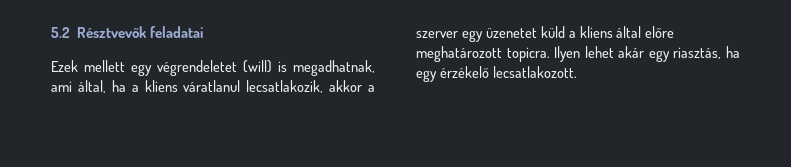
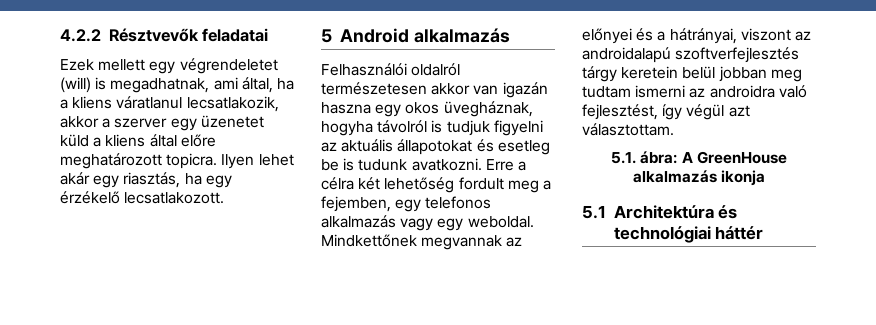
[51,27,70,38] 5.2 -> [60,29,101,42] 4.2.2
(577, 72) none -> [321,28,510,43] [321,63,461,76] [321,82,548,98] [321,101,533,117] [321,120,543,136] [321,139,550,155] [321,158,526,171] [321,177,551,193] [321,196,492,212] [321,215,534,231] [321,234,523,250] [582,28,811,44] [582,47,800,63] [582,66,802,82] [582,85,807,98] [582,104,750,120] [582,123,674,136] [611,151,787,164] [632,170,766,186] [582,205,738,219] [613,226,764,243] // 5 Android alkalmazás // Felhasználói oldalról természetesen akkor van igazán haszna egy okos üvegháznak, hogyha távolról is tudjuk figyelni az aktuális állapotokat és esetleg be is tudunk avatkozni. Erre a célra két lehetőség fordult meg a fejemben, egy telefonos alkalmazás vagy egy weboldal. Mindkettőnek megvannak az előnyei és a hátrányai, viszont az androidalapú szoftverfejlesztés tárgy keretein belül jobban meg tudtam ismerni az androidra való fejlesztést, így végül azt választottam. // 5.1. ábra: A GreenHouse alkalmazás ikonja // 5.1 Architektúra és technológiai háttér

